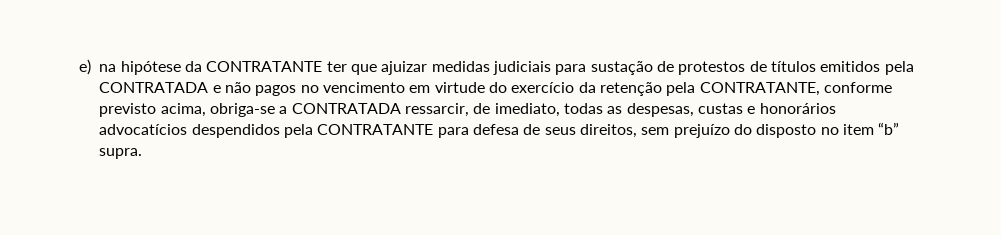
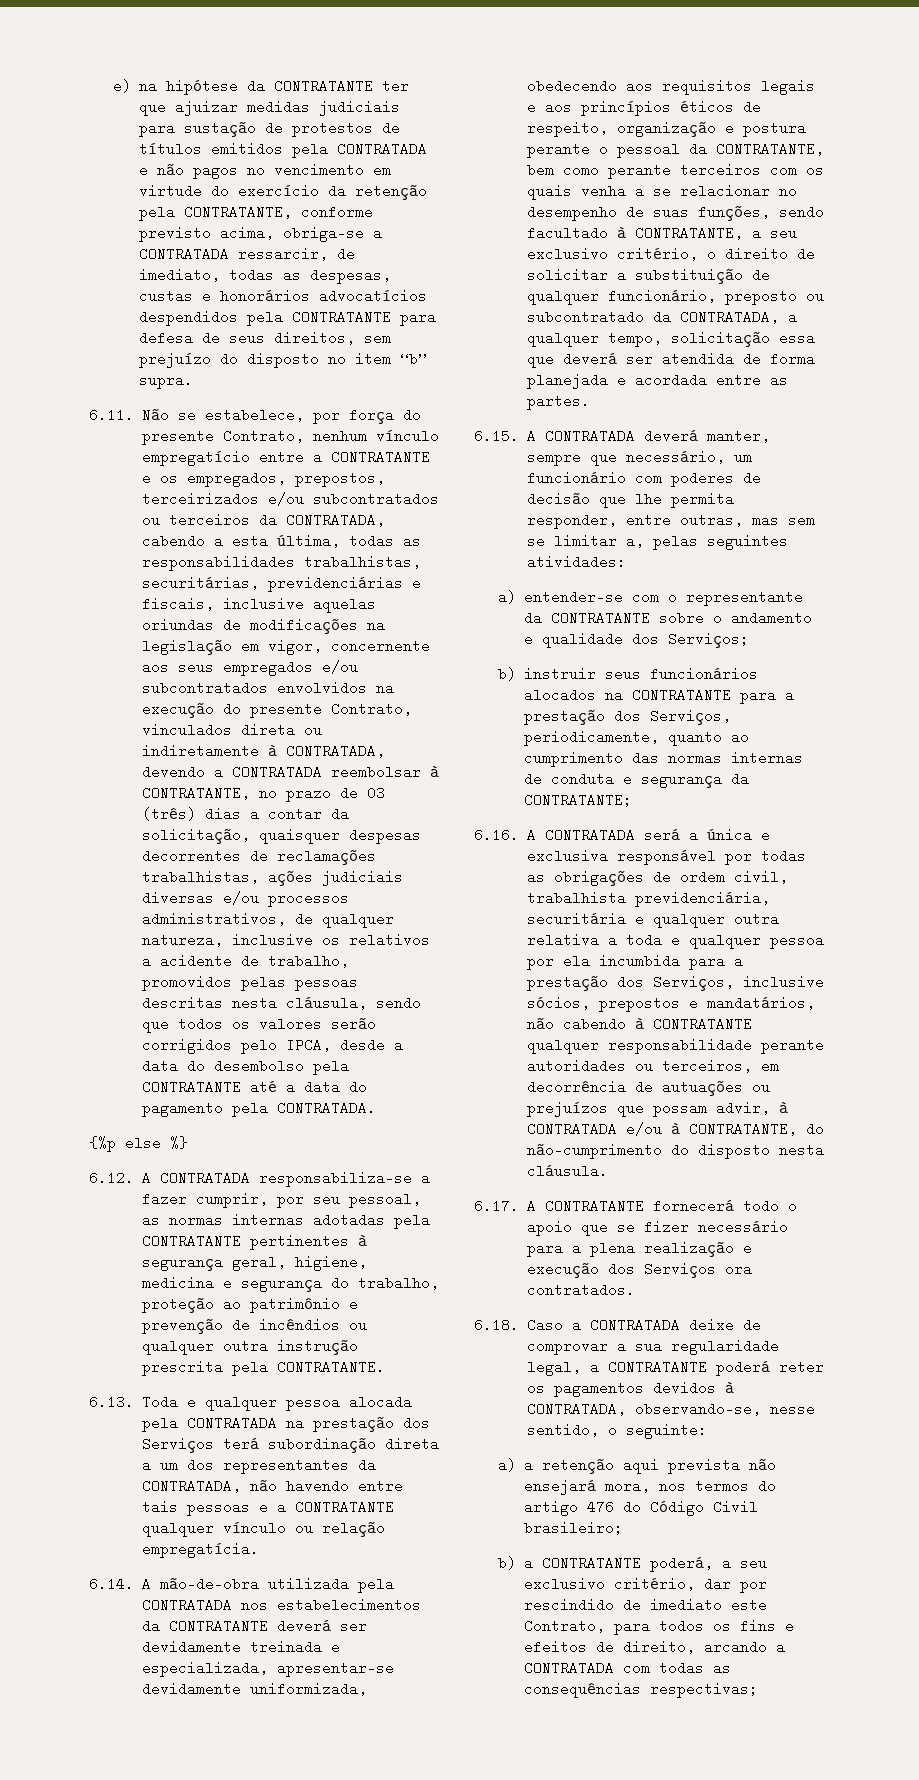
(143, 153) none -> [89,408,422,424] [142,429,440,445] [142,450,431,466] [142,471,386,487] [142,492,440,506] [142,513,386,527] [142,534,422,548] [142,555,422,571] [142,576,422,592] [142,597,377,613] [142,618,386,634] [142,639,431,655] [142,660,359,676] [142,681,395,695] [142,702,413,718] [142,723,323,737] [142,744,386,758] [142,765,440,779] [142,786,386,802] [142,807,350,821] [142,828,422,844] [142,849,377,865] [142,870,404,886] [142,891,350,907] [142,912,395,928] [142,933,431,947] [142,954,350,968] [142,975,359,991] [142,996,422,1010] [142,1017,377,1033] [142,1038,404,1054] [142,1059,350,1075] [142,1080,368,1094] [142,1101,377,1117] [89,1136,188,1152] [89,1171,431,1187] [142,1192,422,1208] [142,1213,431,1229] [142,1234,368,1250] [142,1255,368,1271] [142,1276,440,1292] [142,1297,359,1313] [142,1318,368,1334] [142,1339,359,1355] [142,1360,386,1376] [89,1395,413,1411] [142,1416,431,1432] [142,1437,440,1453] [142,1458,377,1474] [142,1479,404,1493] [142,1500,395,1516] [142,1521,386,1537] [142,1542,260,1558] [89,1577,395,1593] [142,1598,422,1612] [142,1619,368,1633] [142,1640,341,1654] [142,1661,395,1677] [142,1682,368,1696] [527,79,816,95] [527,100,762,116] [527,121,807,137] [527,142,825,158] [527,163,825,179] [527,184,798,200] [527,205,825,221] [527,226,798,240] [527,247,816,261] [527,268,771,284] [527,289,825,305] [527,310,798,324] [527,331,816,347] [527,352,816,368] [527,373,789,389] [527,394,591,410] [474,429,771,443] [527,450,753,466] [527,471,762,487] [527,492,735,508] [527,513,816,529] [527,534,789,550] [527,555,627,569] [497,590,804,606] [524,611,813,625] [524,632,750,648] [497,667,759,681] [524,688,795,704] [524,709,732,725] [524,730,750,746] [524,751,804,767] [524,772,750,788] [524,793,633,807] [474,828,771,842] [527,849,807,865] [527,870,789,886] [527,891,771,907] [527,912,780,928] [527,933,825,949] [527,954,744,970] [527,975,825,991] [527,996,816,1012] [527,1017,753,1031] [527,1038,825,1054] [527,1059,780,1073] [527,1080,771,1096] [527,1101,789,1117] [527,1122,825,1136] [527,1143,825,1159] [527,1164,609,1178] [474,1199,798,1213] [527,1220,789,1236] [527,1241,753,1257] [527,1262,753,1278] [527,1283,636,1297] [474,1318,762,1332] [527,1339,780,1355] [527,1360,825,1376] [527,1381,735,1397] [527,1402,816,1416] [527,1423,708,1439] [497,1458,777,1474] [524,1479,777,1495] [524,1500,759,1516] [524,1521,624,1535] [497,1556,768,1572] [524,1577,768,1593] [524,1598,768,1612] [524,1619,795,1635] [524,1640,786,1654] [524,1661,732,1675] [524,1682,759,1698] // 6.11. Não se estabelece, por força do presente Contrato, nenhum vínculo empregatício entre a CONTRATANTE e os empregados, prepostos, terceirizados e/ou subcontratados ou terceiros da CONTRATADA, cabendo a esta última, todas as responsabilidades trabalhistas, securitárias, previdenciárias e fiscais, inclusive aquelas oriundas de modificações na legislação em vigor, concernente aos seus empregados e/ou subcontratados envolvidos na execução do presente Contrato, vinculados direta ou indiretamente à CONTRATADA, devendo a CONTRATADA reembolsar à CONTRATANTE, no prazo de 03 (três) dias a contar da solicitação, quaisquer despesas decorrentes de reclamações trabalhistas, ações judiciais diversas e/ou processos administrativos, de qualquer natureza, inclusive os relativos a acidente de trabalho, promovidos pelas pessoas descritas nesta cláusula, sendo que todos os valores serão corrigidos pelo IPCA, desde a data do desembolso pela CONTRATANTE até a data do pagamento pela CONTRATADA. // {%p else %} // 6.12. A CONTRATADA responsabiliza-se a fazer cumprir, por seu pessoal, as normas internas adotadas pela CONTRATANTE pertinentes à segurança geral, higiene, medicina e segurança do trabalho, proteção ao patrimônio e prevenção de incêndios ou qualquer outra instrução prescrita pela CONTRATANTE. // 6.13. Toda e qualquer pessoa alocada pela CONTRATADA na prestação dos Serviços terá subordinação direta a um dos representantes da CONTRATADA, não havendo entre tais pessoas e a CONTRATANTE qualquer vínculo ou relação empregatícia. // 6.14. A mão-de-obra utilizada pela CONTRATADA nos estabelecimentos da CONTRATANTE deverá ser devidamente treinada e especializada, apresentar-se devidamente uniformizada, obedecendo aos requisitos legais e aos princípios éticos de respeito, organização e postura perante o pessoal da CONTRATANTE, bem como perante terceiros com os quais venha a se relacionar no desempenho de suas funções, sendo facultado à CONTRATANTE, a seu exclusivo critério, o direito de solicitar a substituição de qualquer funcionário, preposto ou subcontratado da CONTRATADA, a qualquer tempo, solicitação essa que deverá ser atendida de forma planejada e acordada entre as partes. // 6.15. A CONTRATADA deverá manter, sempre que necessário, um funcionário com poderes de decisão que lhe permita responder, entre outras, mas sem se limitar a, pelas seguintes atividades: // a) entender-se com o representante da CONTRATANTE sobre o andamento e qualidade dos Serviços; // b) instruir seus funcionários alocados na CONTRATANTE para a prestação dos Serviços, periodicamente, quanto ao cumprimento das normas internas de conduta e segurança da CONTRATANTE; // 6.16. A CONTRATADA será a única e exclusiva responsável por todas as obrigações de ordem civil, trabalhista previdenciária, securitária e qualquer outra relativa a toda e qualquer pessoa por ela incumbida para a prestação dos Serviços, inclusive sócios, prepostos e mandatários, não cabendo à CONTRATANTE qualquer responsabilidade perante autoridades ou terceiros, em decorrência de autuações ou prejuízos que possam advir, à CONTRATADA e/ou à CONTRATANTE, do não-cumprimento do disposto nesta cláusula. // 6.17. A CONTRATANTE fornecerá todo o apoio que se fizer necessário para a plena realização e execução dos Serviços ora contratados. // 6.18. Caso a CONTRATADA deixe de comprovar a sua regularidade legal, a CONTRATANTE poderá reter os pagamentos devidos à CONTRATADA, observando-se, nesse sentido, o seguinte: // a) a retenção aqui prevista não ensejará mora, nos termos do artigo 476 do Código Civil brasileiro; // b) a CONTRATANTE poderá, a seu exclusivo critério, dar por rescindido de imediato este Contrato, para todos os fins e efeitos de direito, arcando a CONTRATADA com todas as consequências respectivas;

